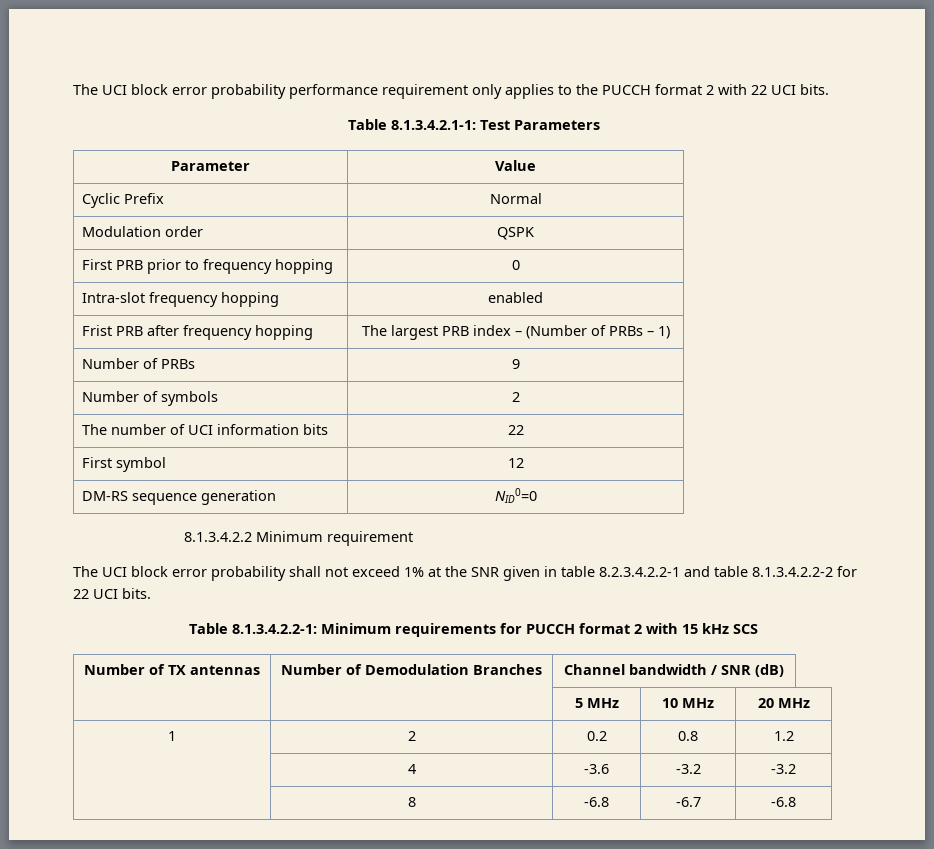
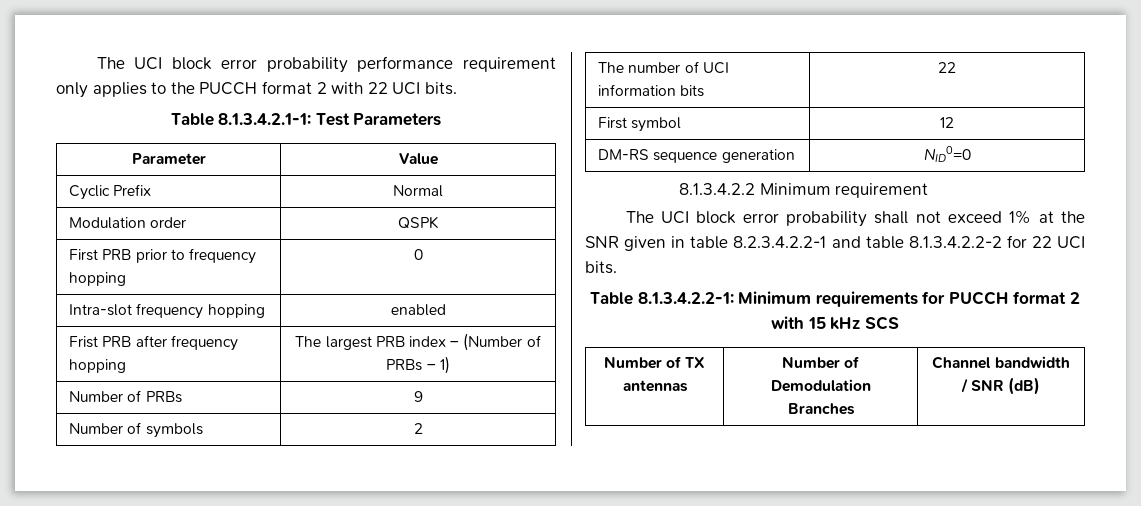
[574,698,619,708] [662,698,714,708] [757,698,810,708] [168,731,176,741] [407,731,416,741] [586,731,607,741] [678,731,698,741] [773,731,794,741] [407,764,416,774] [584,764,609,774] [675,764,701,774] [771,764,796,774] [407,797,416,807] [584,797,609,807] [675,797,701,807] [771,797,796,807] // | | 5 MHz | 10 MHz | 20 MHz // 1 | 2 | 0.2 | 0.8 | 1.2 // | 4 | -3.6 | -3.2 | -3.2 // | 8 | -6.8 | -6.7 | -6.8 -> (1041, 386) none

